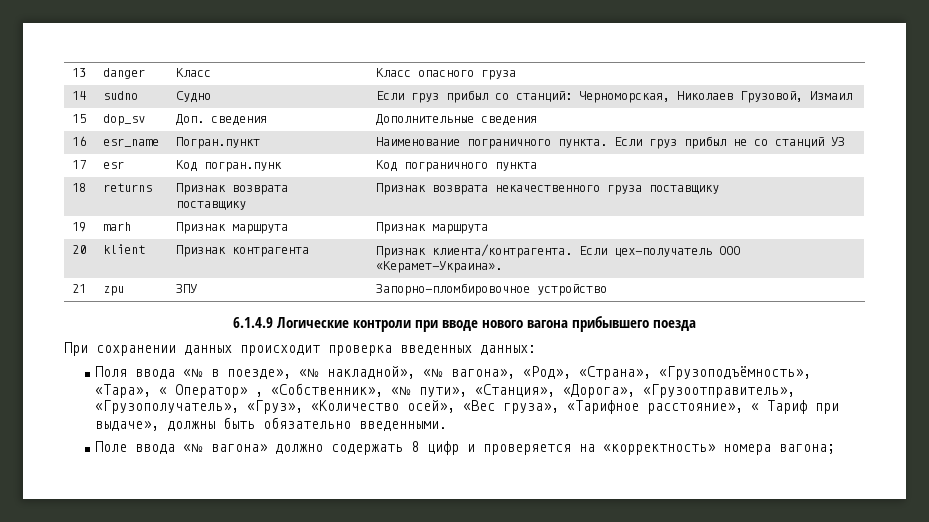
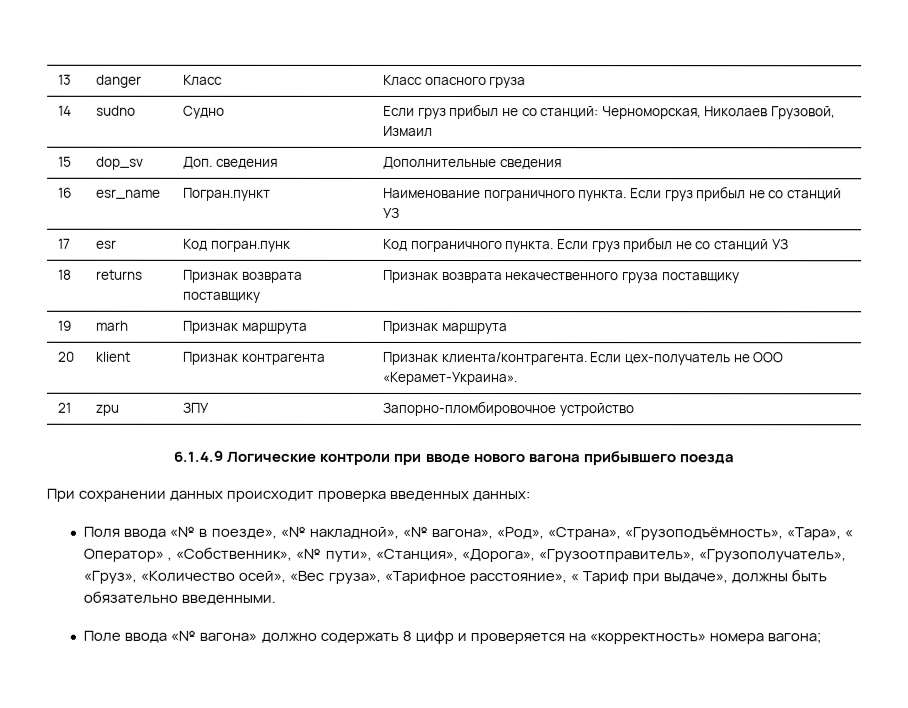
(489, 96) none -> [501,108,519,117] не
[495,162,538,171] пункта -> [505,237,789,253] пункта. Если груз прибыл не со станций УЗ
(713, 252) none -> [732,354,750,363] не

